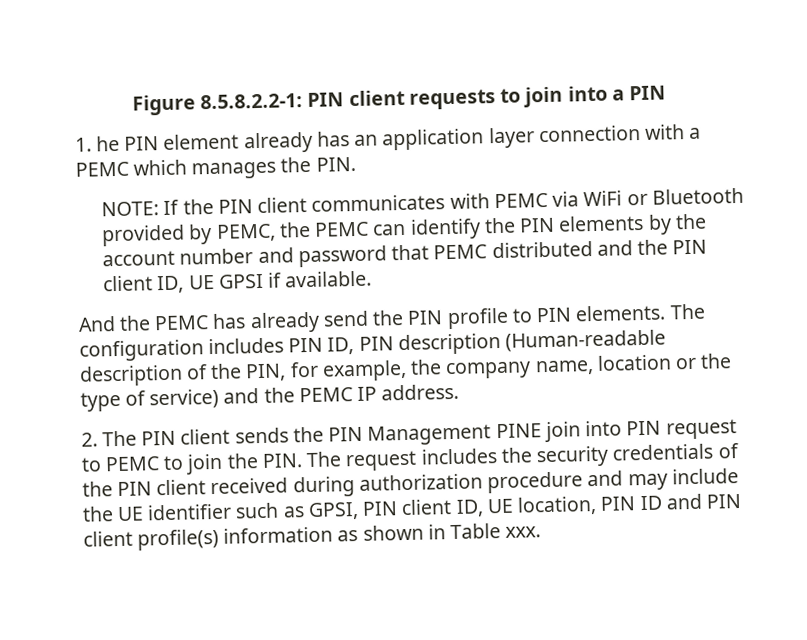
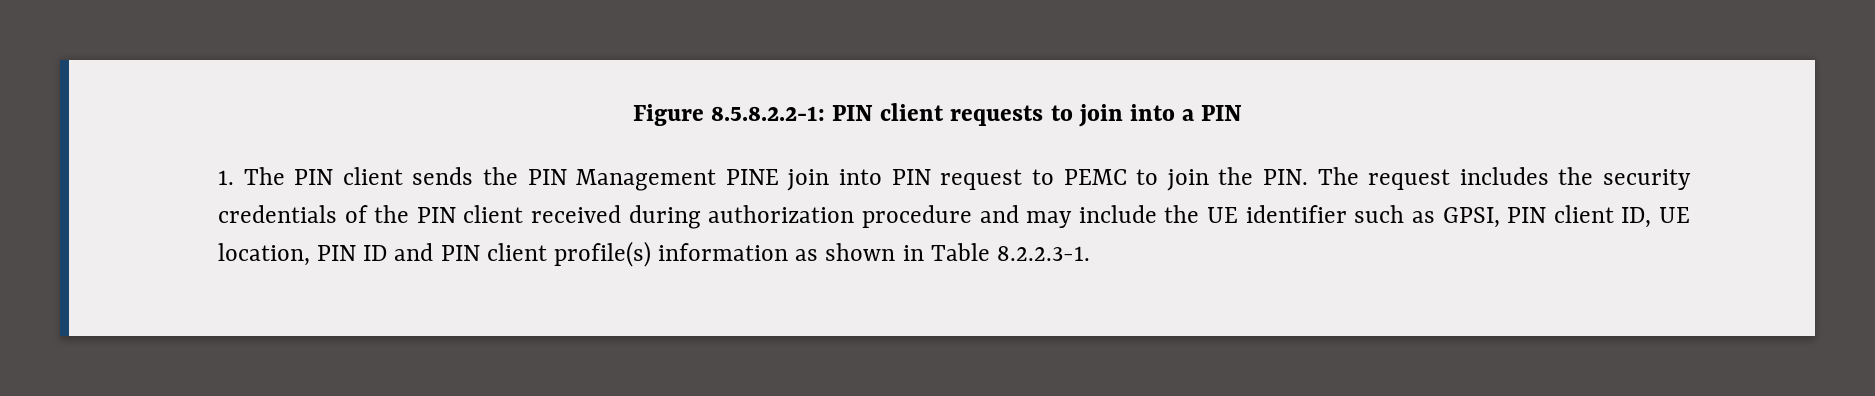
[95,124,702,154] [74,156,356,180] [101,187,744,217] [101,213,707,247] [102,239,708,268] [103,270,373,294] [77,303,706,334] [78,329,667,362] [78,353,733,387] [79,383,460,412] [80,432,98,447] he PIN element already has an application layer connection with a PEMC which manages the PIN. // NOTE: If the PIN client communicates with PEMC via WiFi or Bluetooth provided by PEMC, the PEMC can identify the PIN elements by the account number and password that PEMC distributed and the PIN client ID, UE GPSI if available. // And the PEMC has already send the PIN profile to PIN elements. The configuration includes PIN ID, PIN description (Human-readable description of the PIN, for example, the company name, location or the type of service) and the PEMC IP address. // 2. -> (235, 177) none
[505,526,542,538] xxx. -> [996,246,1090,261] 8.2.2.3-1.

